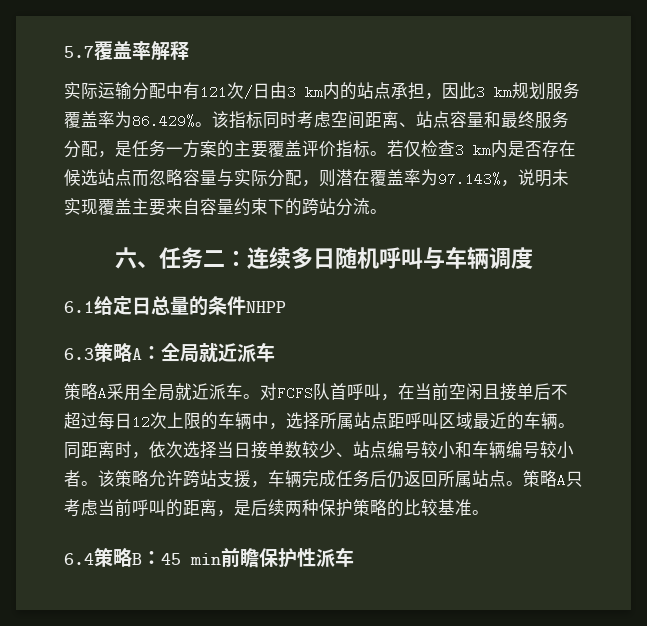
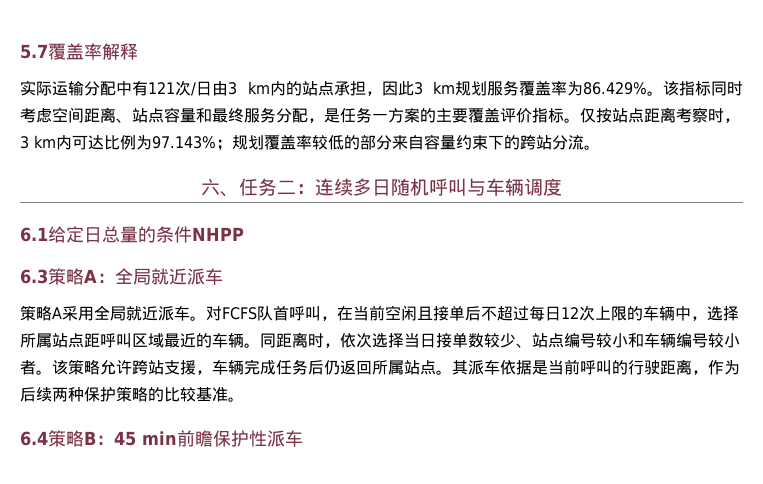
[387,140,576,158] [64,169,569,187] [64,198,166,216] 若仅检查3 km内是否存在候选站点而忽略容量与实际分配，则潜在覆盖率为97.143%，说明未实现覆盖主要 -> [580,107,740,123] [20,135,392,151] 仅按站点距离考察时，3 km内可达比例为97.143%；规划覆盖率较低的部分
[523,470,583,487] [64,499,251,517] 策略A只考虑当前呼叫的距离，是 -> [452,359,740,375] 其派车依据是当前呼叫的行驶距离，作为

